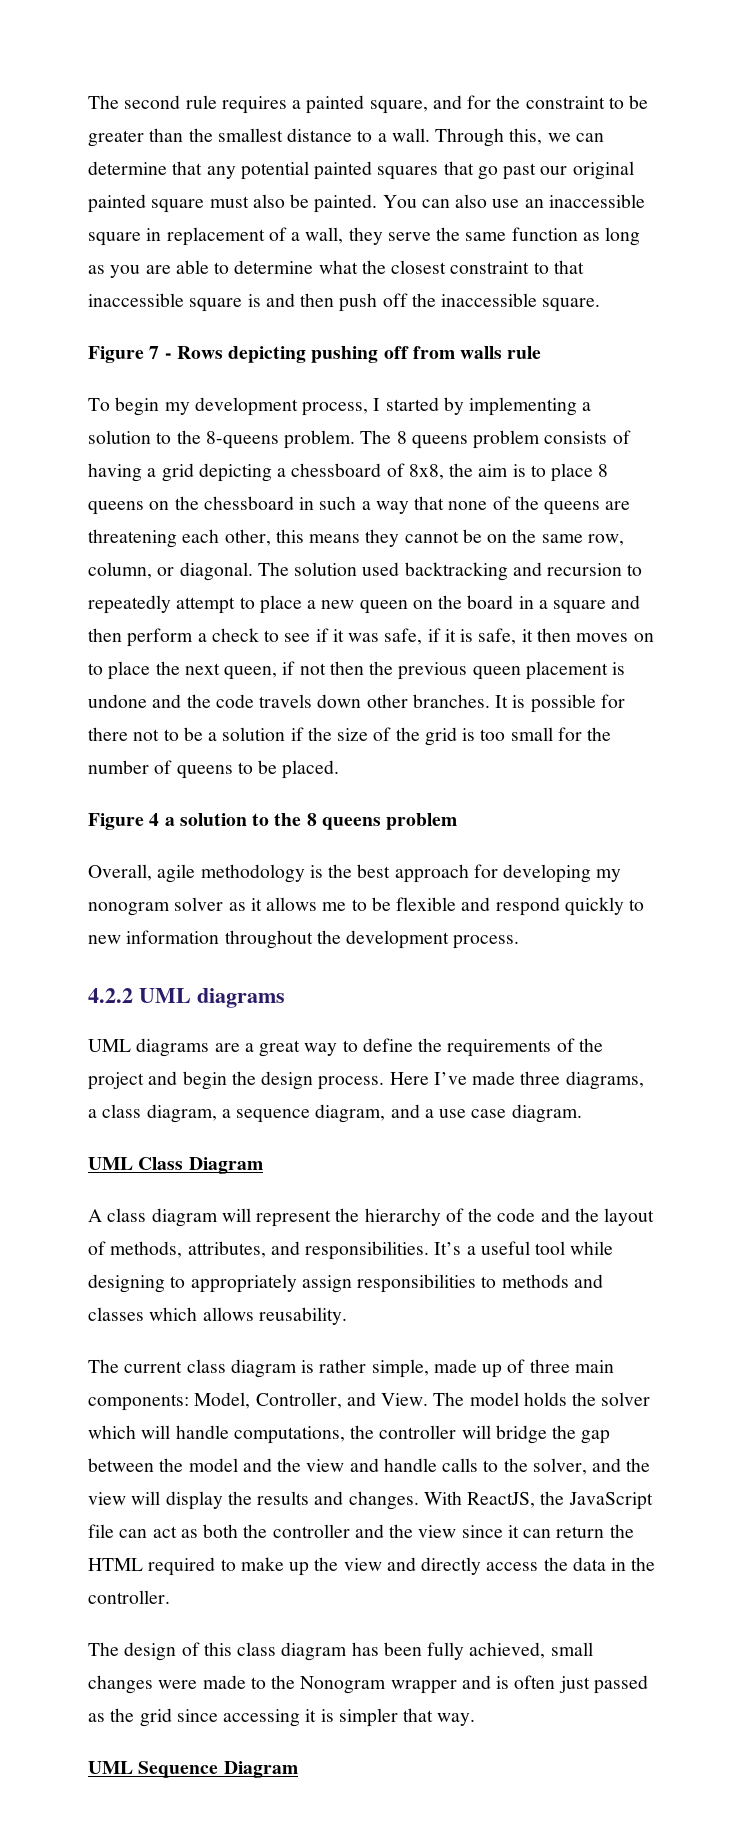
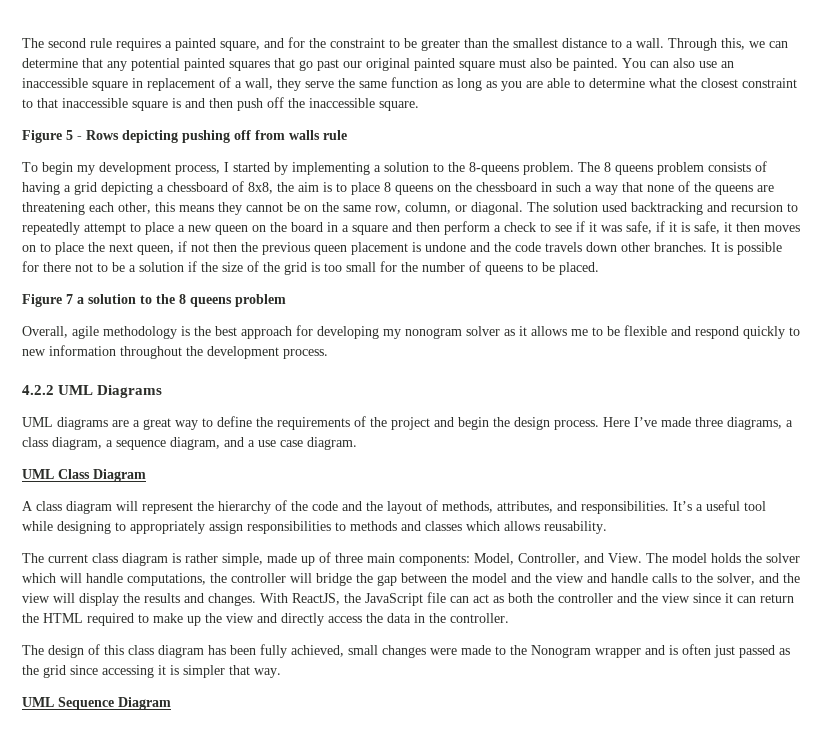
[149,346,160,359] 7 -> [66,130,73,140] 5
[149,813,160,826] 4 -> [66,294,73,304] 7
[197,988,285,1008] diagrams -> [97,385,163,398] Diagrams

